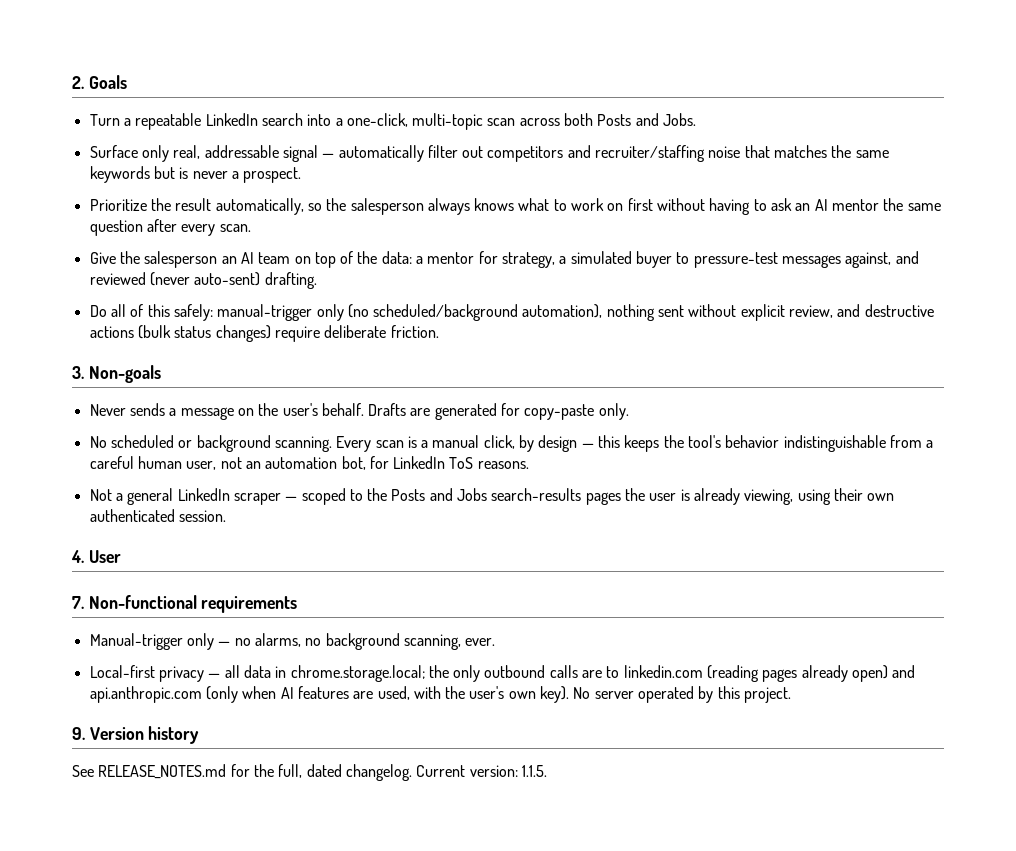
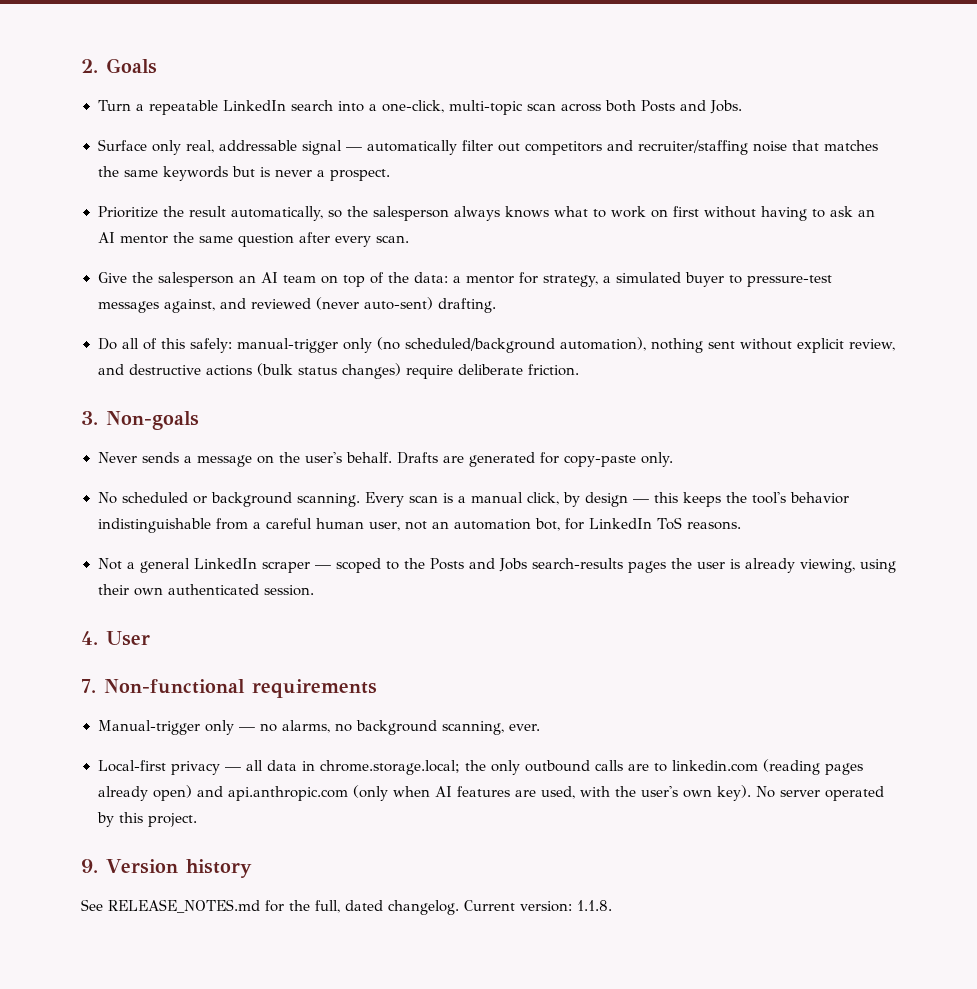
[521,765,547,777] 1.1.5. -> [577,900,612,911] 1.1.8.

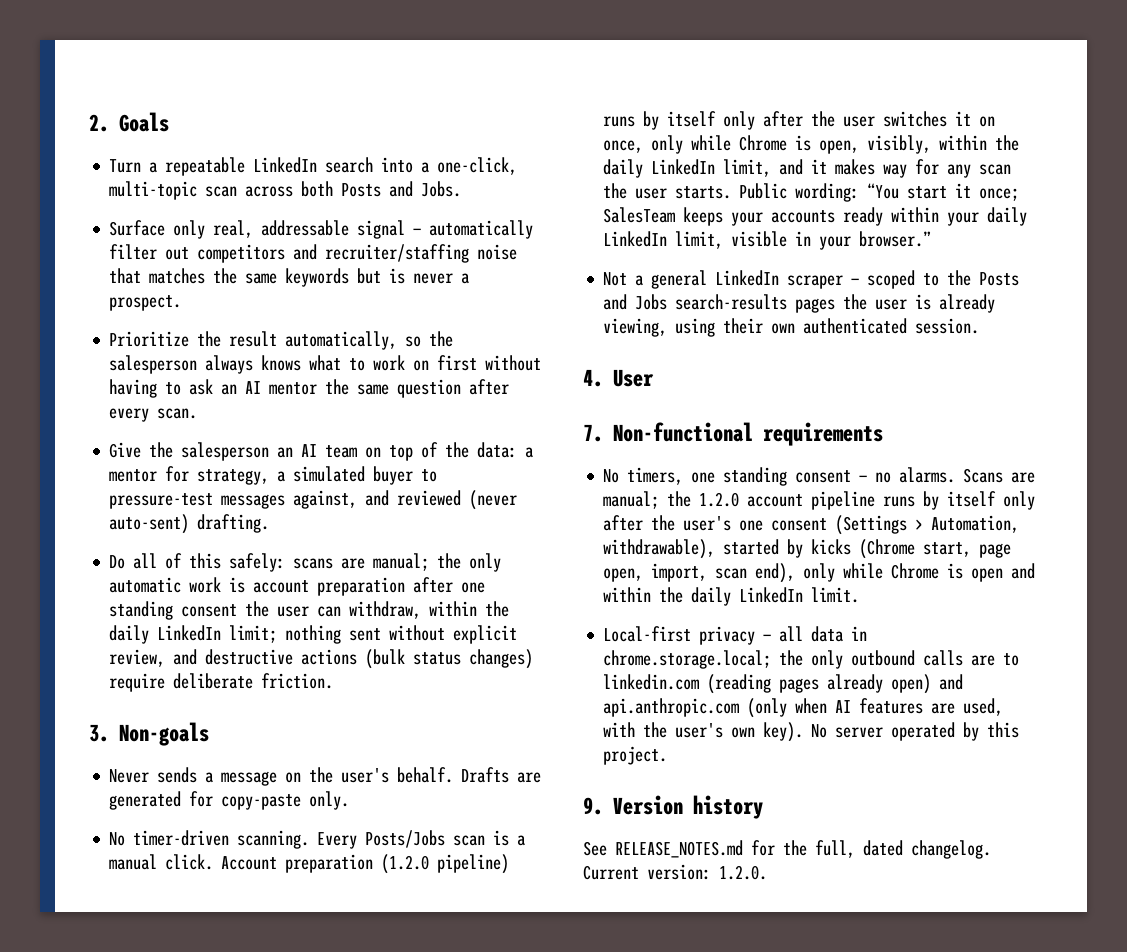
[236,337,646,353] manual-trigger only (no scheduled/background automation), -> [293,553,502,572] [109,577,486,596] [109,601,510,620] [109,625,278,644] scans are manual; the only automatic work is account preparation after one standing consent the user can withdraw, within the daily LinkedIn limit;
[121,492,292,507] scheduled or background -> [133,830,230,846] timer-driven
(404, 499) none -> [365,830,446,848] Posts/Jobs
[526,492,849,507] [97,517,742,533] click, by design — this keeps the tool's behavior indistinguishable from a careful human user, not an automation bot, for LinkedIn ToS reasons. -> [165,854,510,874] [603,111,996,130] [603,135,1020,154] [603,159,1012,178] [603,183,1020,202] [603,207,1028,226] [603,231,932,250] click. Account preparation (1.2.0 pipeline) runs by itself only after the user switches it on once, only while Chrome is open, visibly, within the daily LinkedIn limit, and it makes way for any scan the user starts. Public wording: “You start it once; SalesTeam keeps your accounts ready within your daily LinkedIn limit, visible in your browser.”
[97,720,541,735] Manual-trigger only — no alarms, no background scanning, ever. -> [603,467,1036,486] [603,491,1036,510] [603,515,1020,535] [603,539,1012,559] [603,563,1036,583] [603,587,860,606] No timers, one standing consent — no alarms. Scans are manual; the 1.2.0 account pipeline runs by itself only after the user's one consent (Settings > Automation, withdrawable), started by kicks (Chrome start, page open, import, scan end), only while Chrome is open and within the daily LinkedIn limit.
[577,900,612,911] 1.1.8. -> [719,865,767,880] 1.2.0.

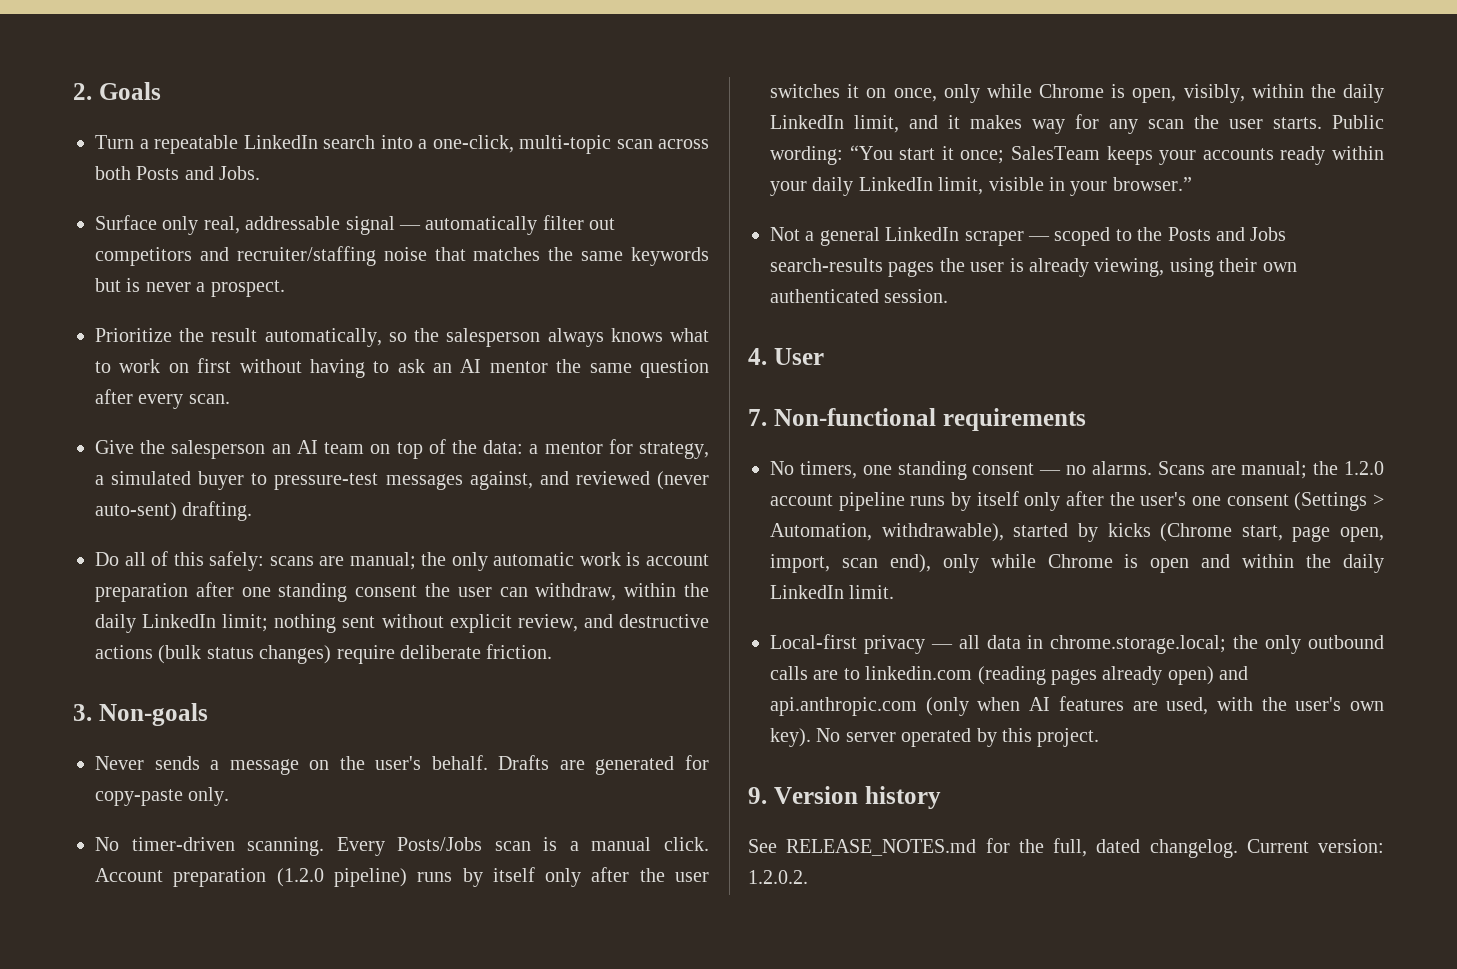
[719,865,767,880] 1.2.0. -> [748,870,808,884] 1.2.0.2.

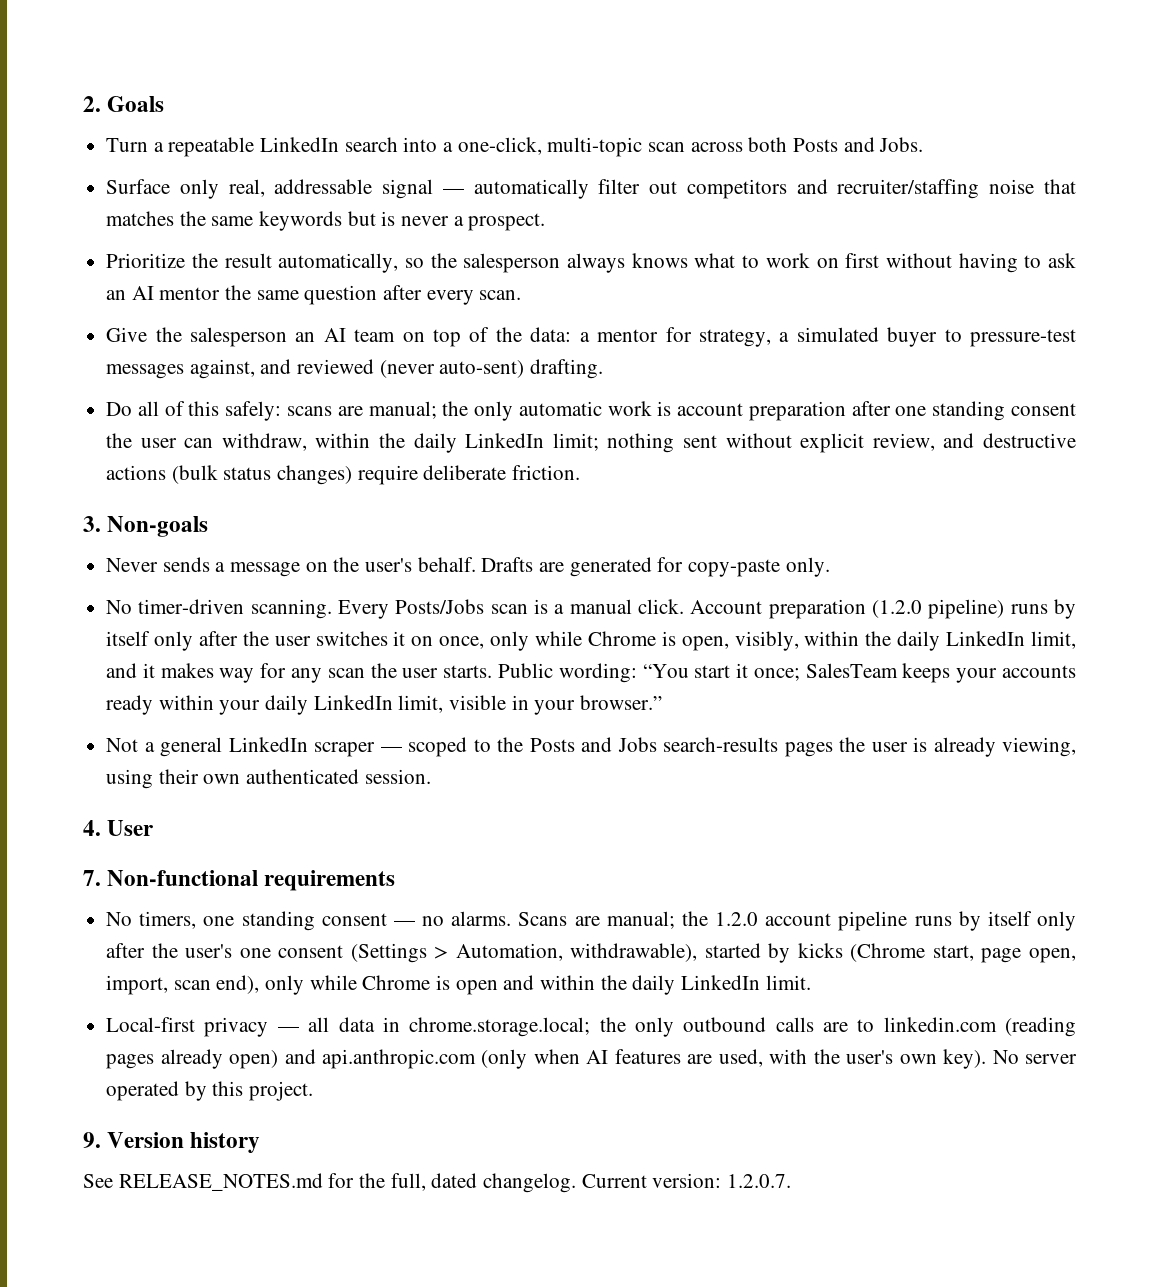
[748,870,808,884] 1.2.0.2. -> [727,1174,792,1188] 1.2.0.7.

